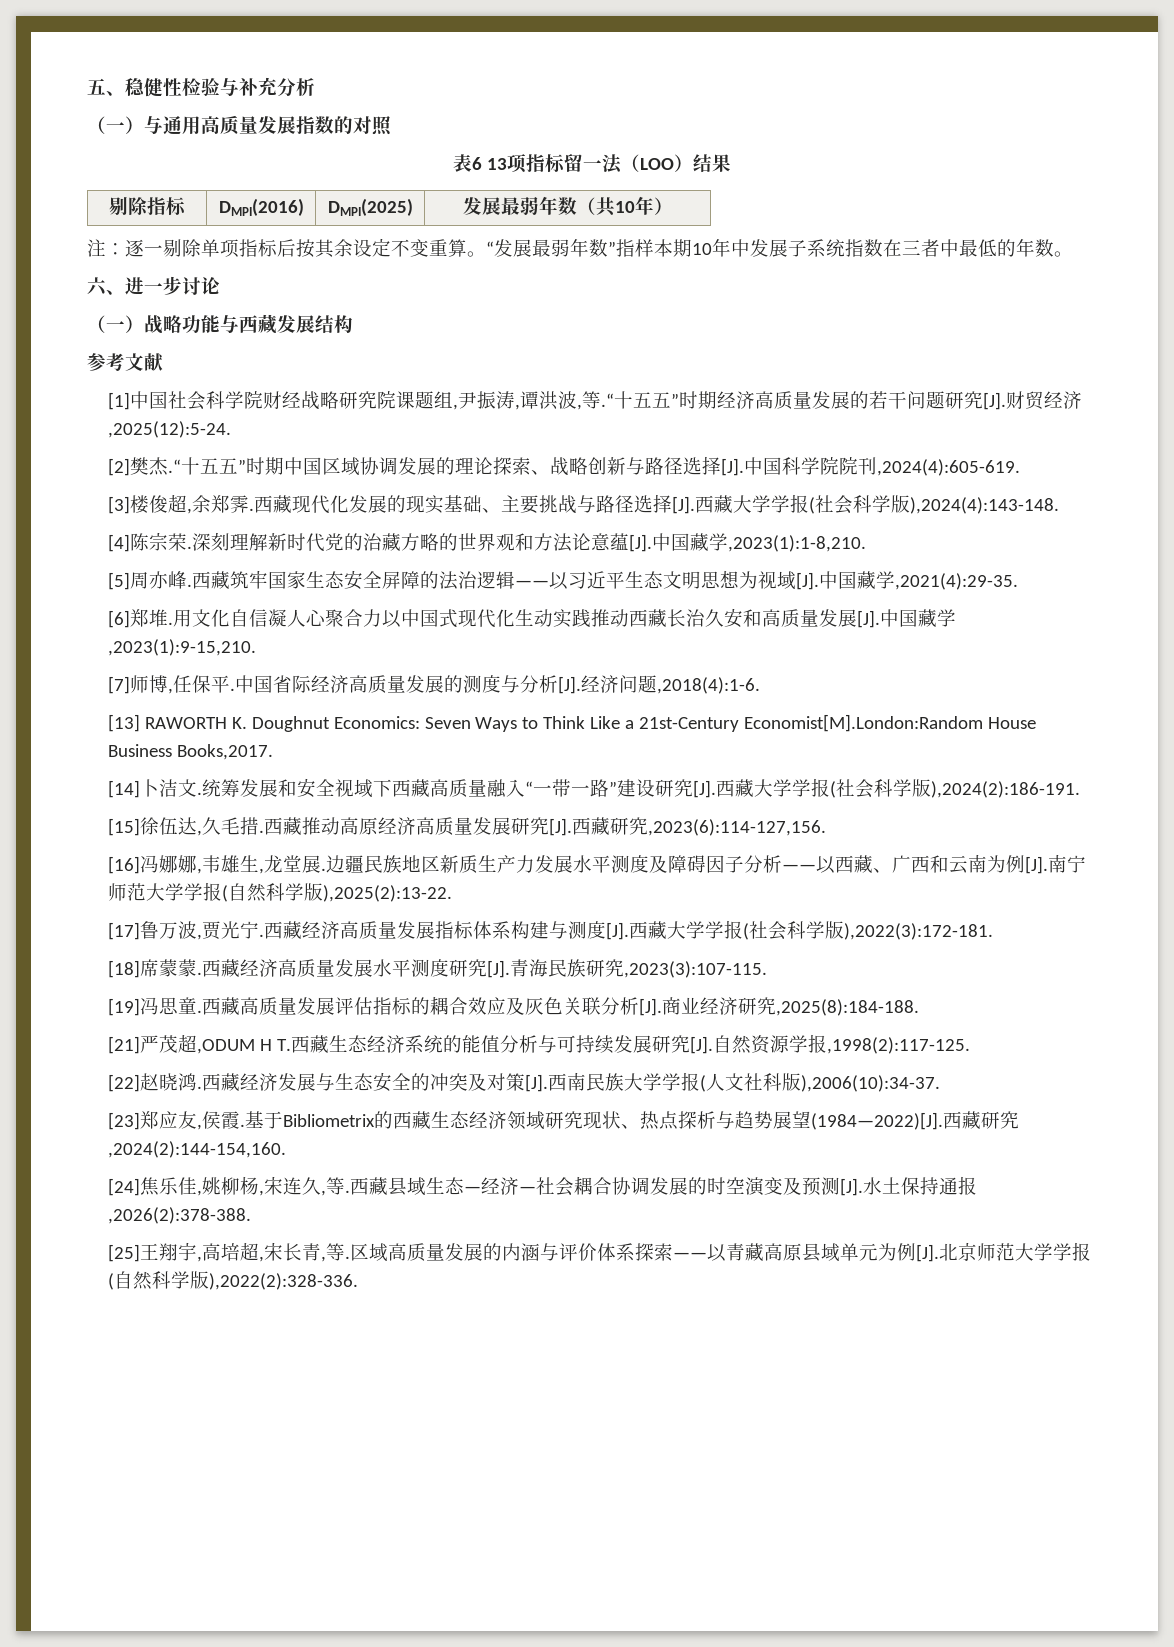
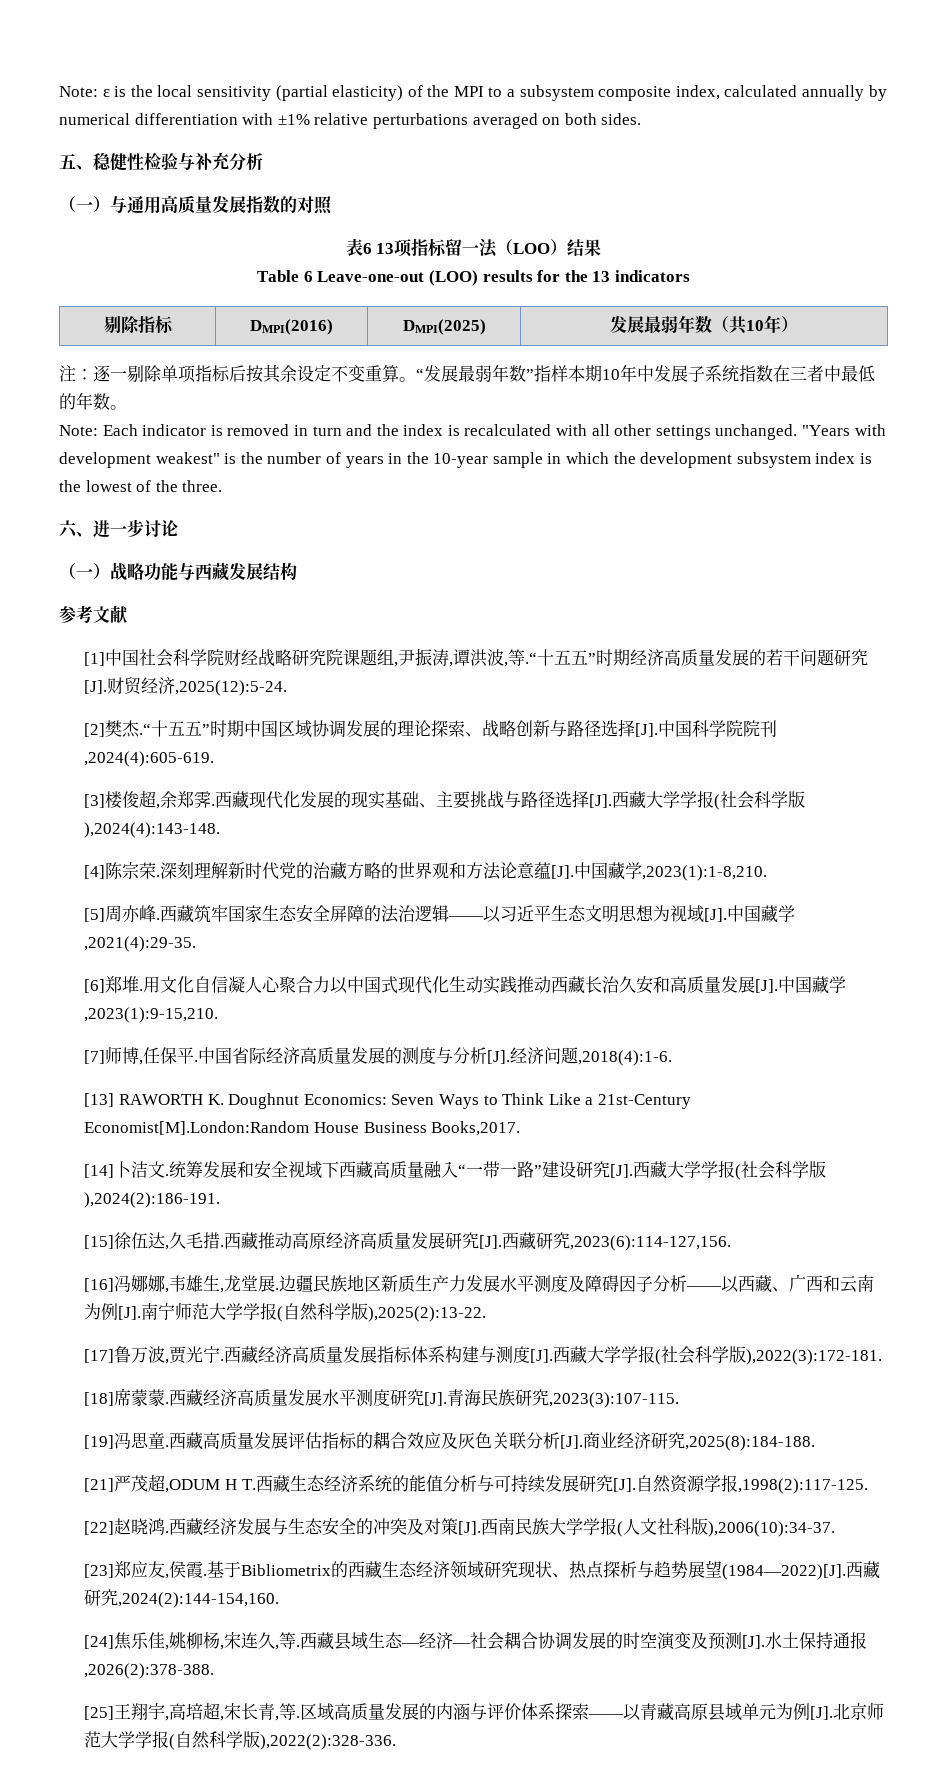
(87, 86) none -> [59,85,887,101] [59,113,642,129] Note: ε is the local sensitivity (partial elasticity) of the MPI to a subsystem composite index, calculated annually by numerical differentiation with ±1% relative perturbations averaged on both sides. //
(731, 163) none -> [257,270,690,286] // Table 6 Leave-one-out (LOO) results for the 13 indicators
(1073, 254) none -> [59,424,886,440] [59,452,873,468] [59,480,223,492] // Note: Each indicator is removed in turn and the index is recalculated with all other settings unchanged. "Years with development weakest" is the number of years in the 10-year sample in which the development subsystem index is the lowest of the three.

